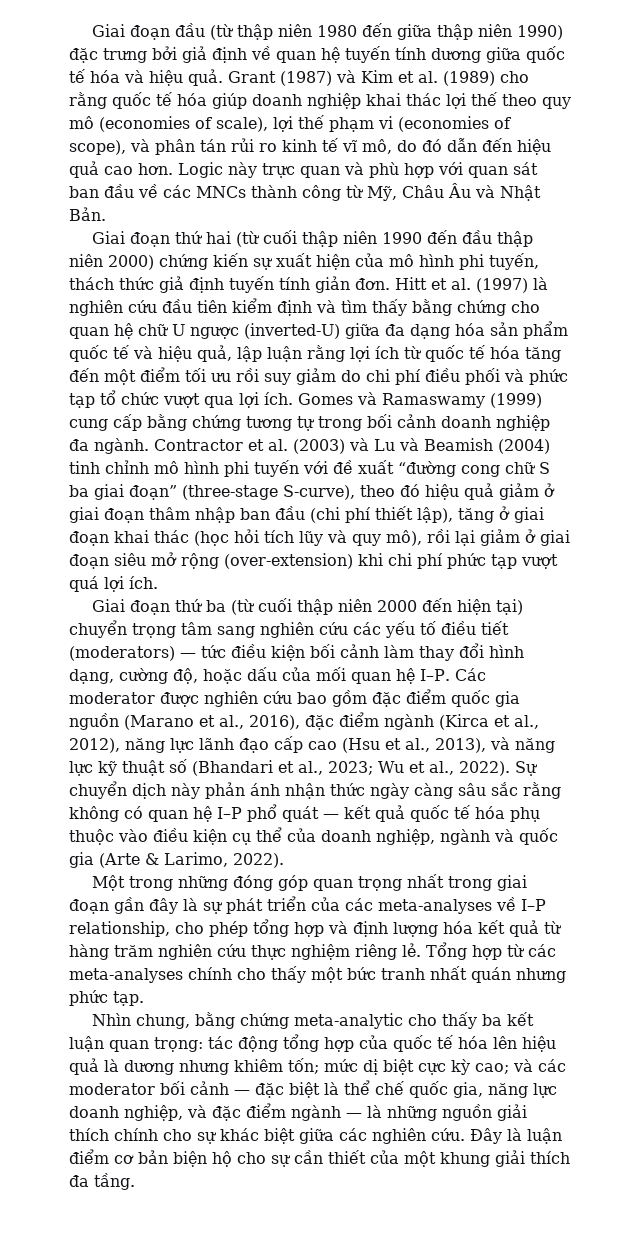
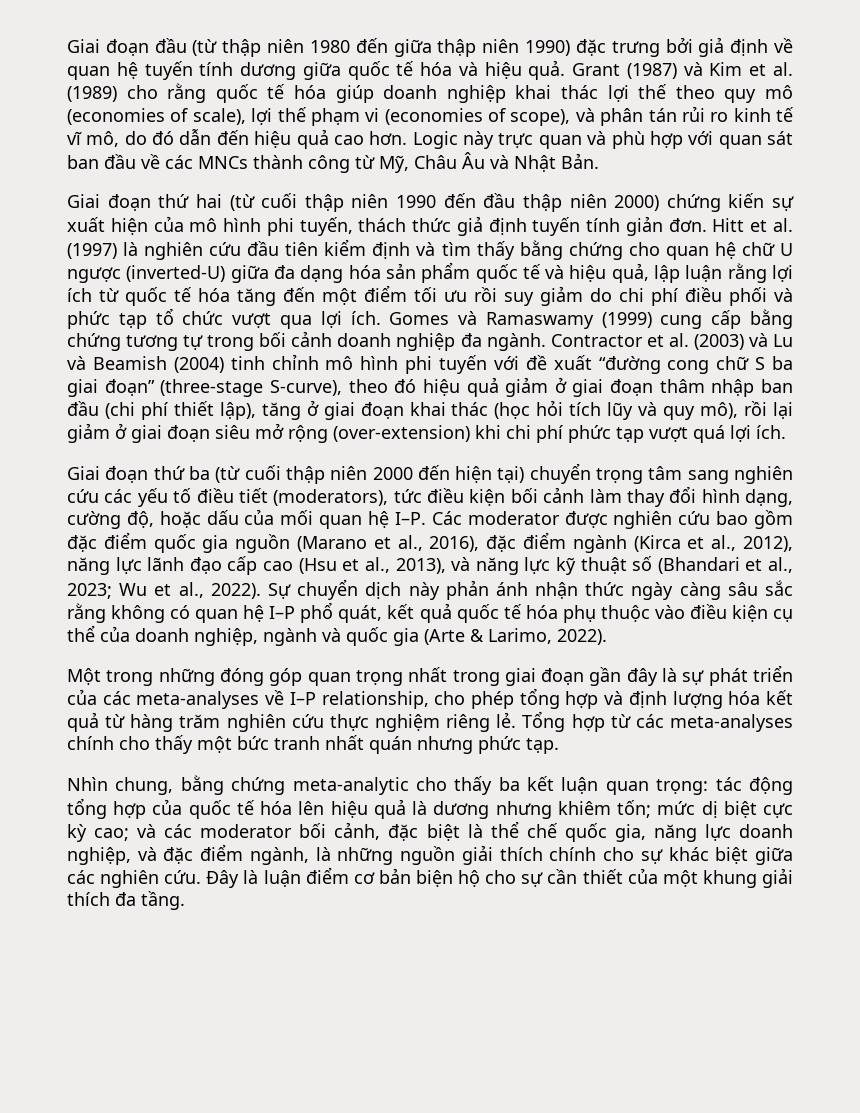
[69,646,196,661] (moderators) — -> [273,489,389,506] (moderators),
[282,806,339,822] quát — -> [338,605,383,623] quát,
[190,1081,250,1095] cảnh — -> [334,822,381,840] cảnh,
[291,1105,362,1121] ngành — -> [249,847,309,865] ngành,

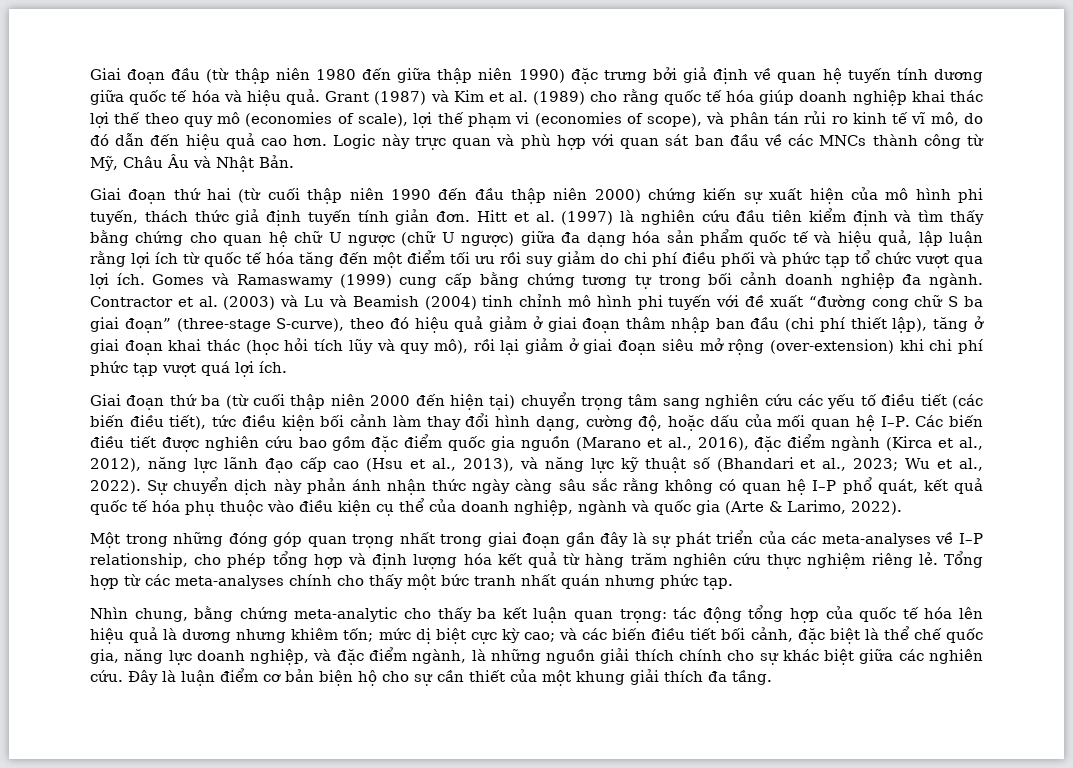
[126,265,226,282] (inverted-U) -> [401,231,515,247] (chữ U ngược)
[273,489,389,506] (moderators), -> [952,394,984,409] [90,415,207,430] (các biến điều tiết),
[467,511,560,525] moderator -> [948,415,983,427] [90,436,156,448] biến điều tiết
[200,824,293,838] moderator -> [612,628,717,640] biến điều tiết

